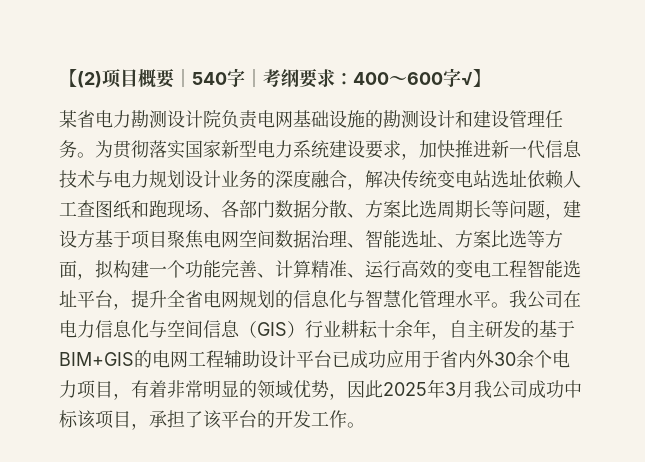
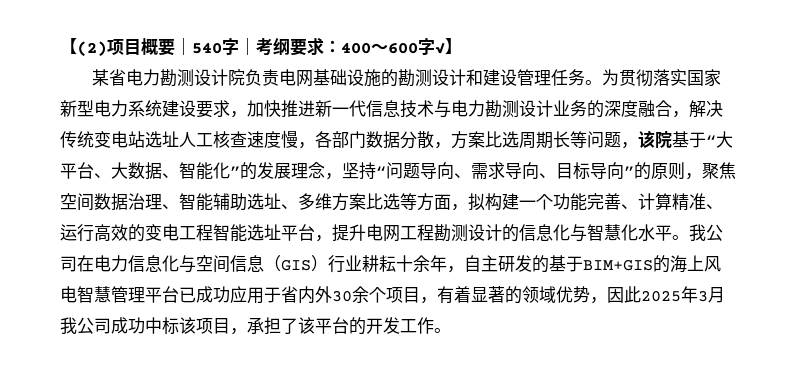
[149,170,185,189] 规划 -> [485,100,519,118] 勘测
[527,170,581,189] [59,200,221,219] 依赖人工查图纸和跑现场、 -> [179,130,315,149] 人工核查速度慢，
[347,213,365,218] 、 -> [434,142,451,149] ，
[563,200,581,218] [59,230,239,249] 建设方基于项目聚焦电网 -> [638,130,733,148] [60,162,736,180] 该院基于“大平台、大数据、智能化”的发展理念，坚持“问题导向、需求导向、目标导向”的原则，聚焦
[401,230,455,248] 选址、 -> [213,193,332,211] 辅助选址、多维
[167,290,275,309] 全省电网规划 -> [366,224,502,242] 电网工程勘测设计
[419,290,455,308] 管理 -> (638, 232) none
[152,350,296,368] 电网工程辅助设计 -> [670,255,721,273] [60,286,145,303] 海上风电智慧管理
[552,350,570,368] [59,380,77,398] 电力 -> (386, 295) none
[167,380,239,398] 非常明显 -> [471,286,505,303] 显著

